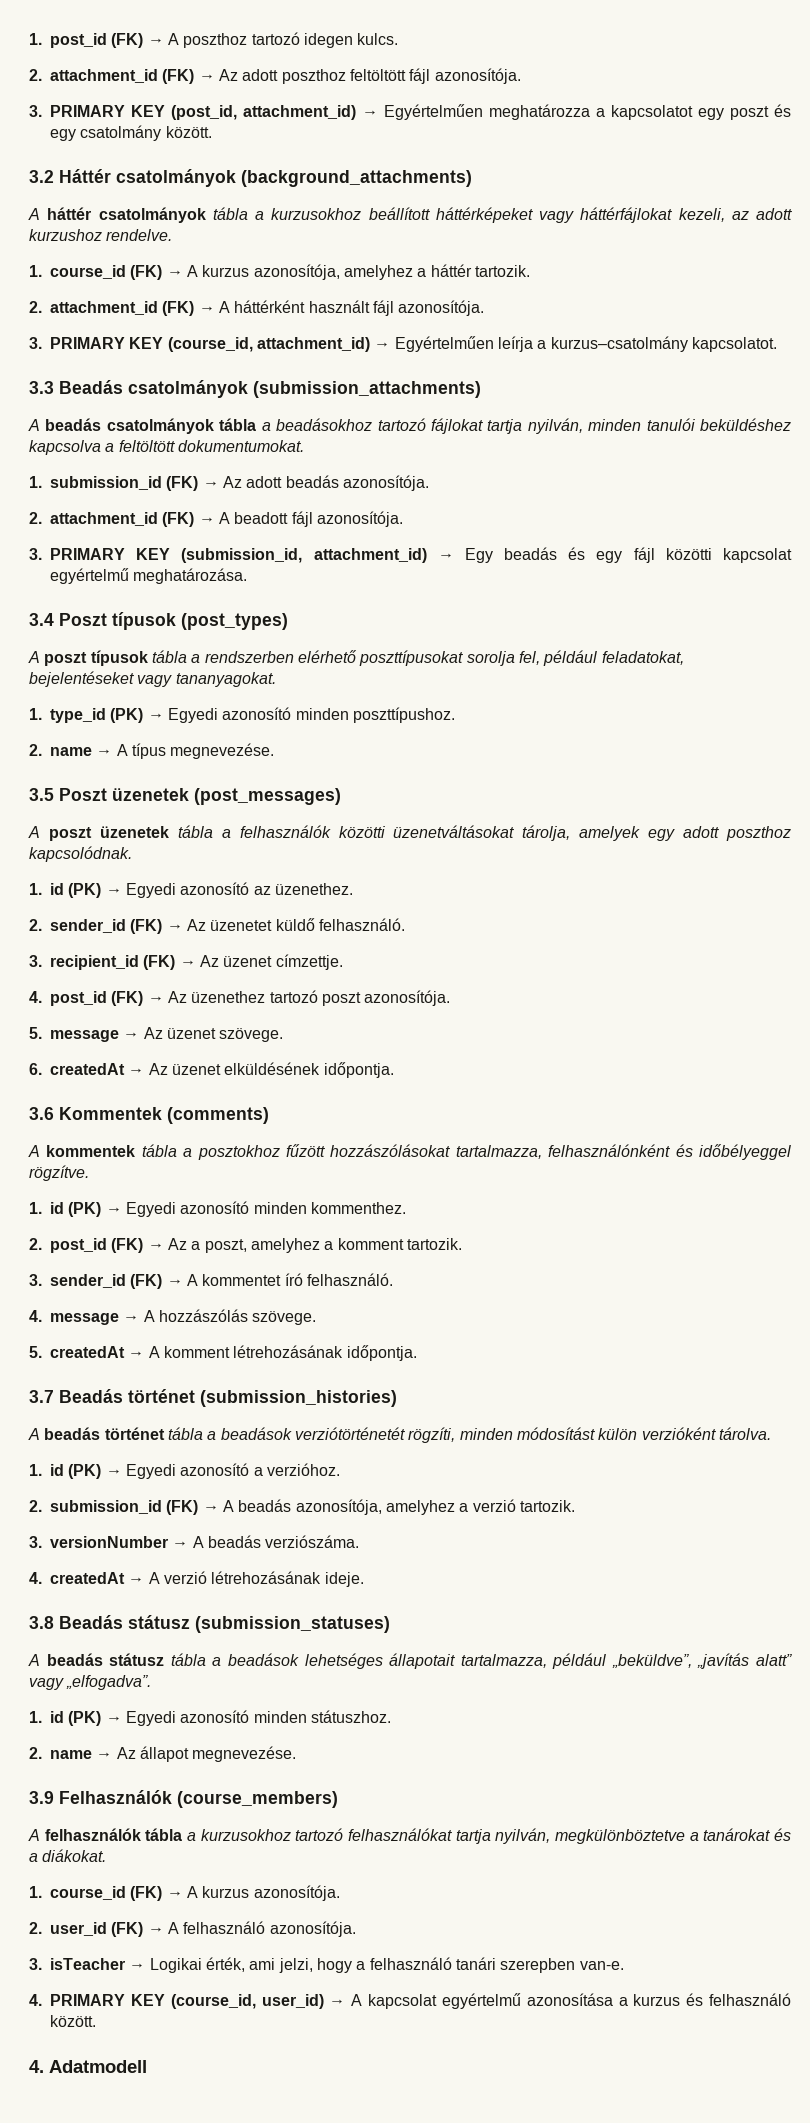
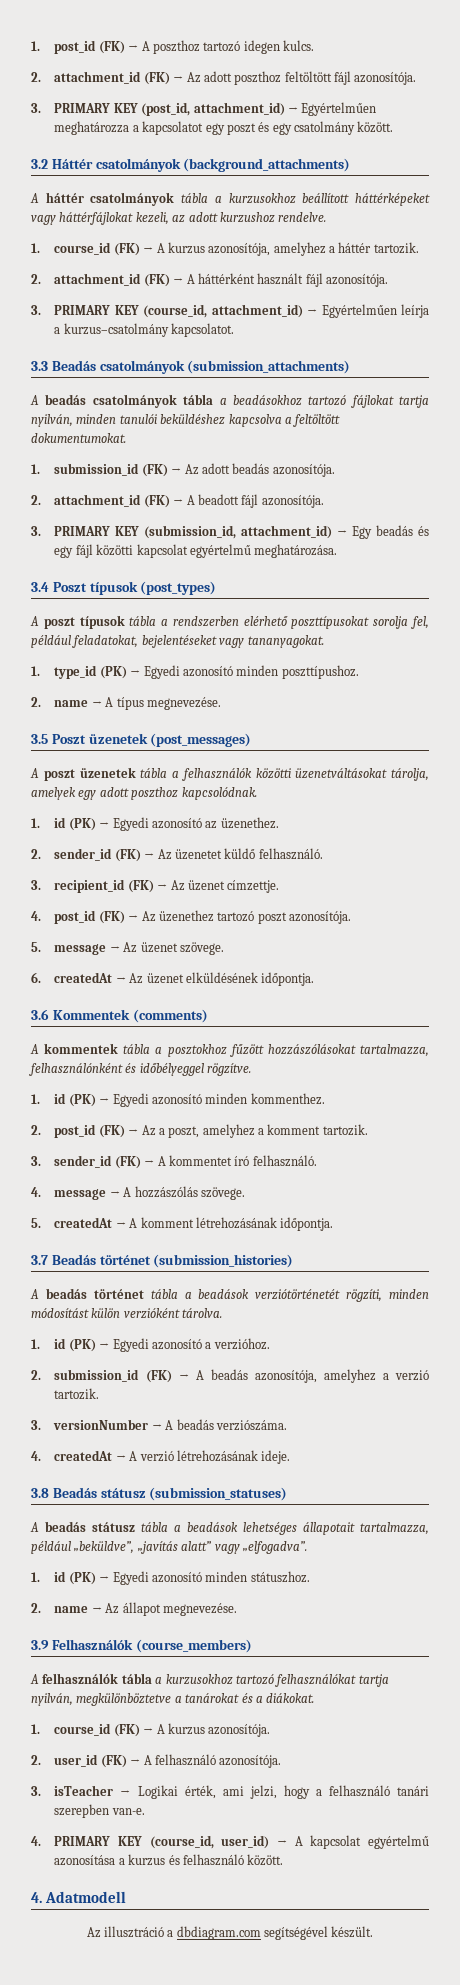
(147, 2066) none -> [86,1926,374,1940] // Az illusztráció a dbdiagram.com segítségével készült.

